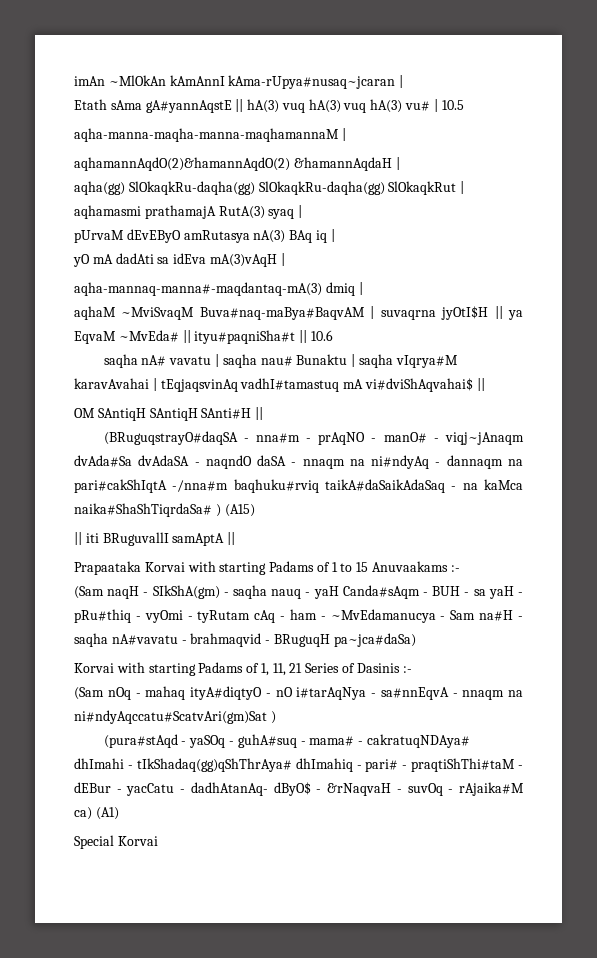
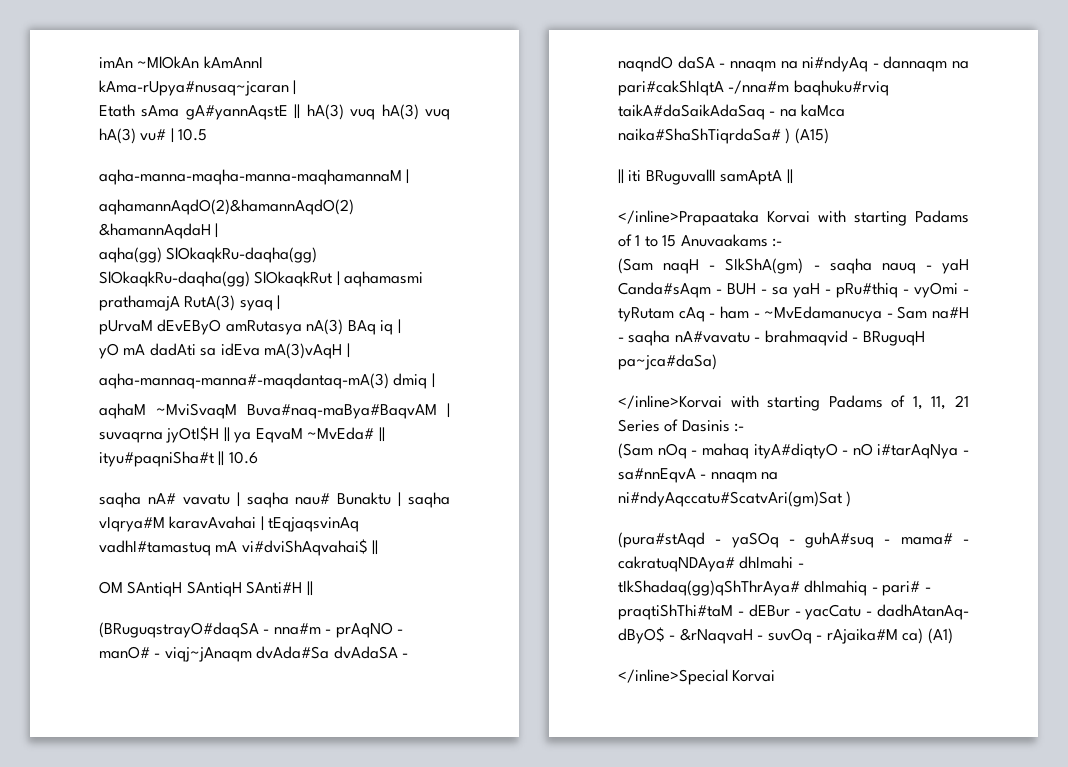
[74,561,141,575] Prapaataka -> [618,210,759,226] </inline>Prapaataka
[74,663,114,673] Korvai -> [618,395,722,409] </inline>Korvai
[74,835,114,849] Special -> [618,669,728,685] </inline>Special

